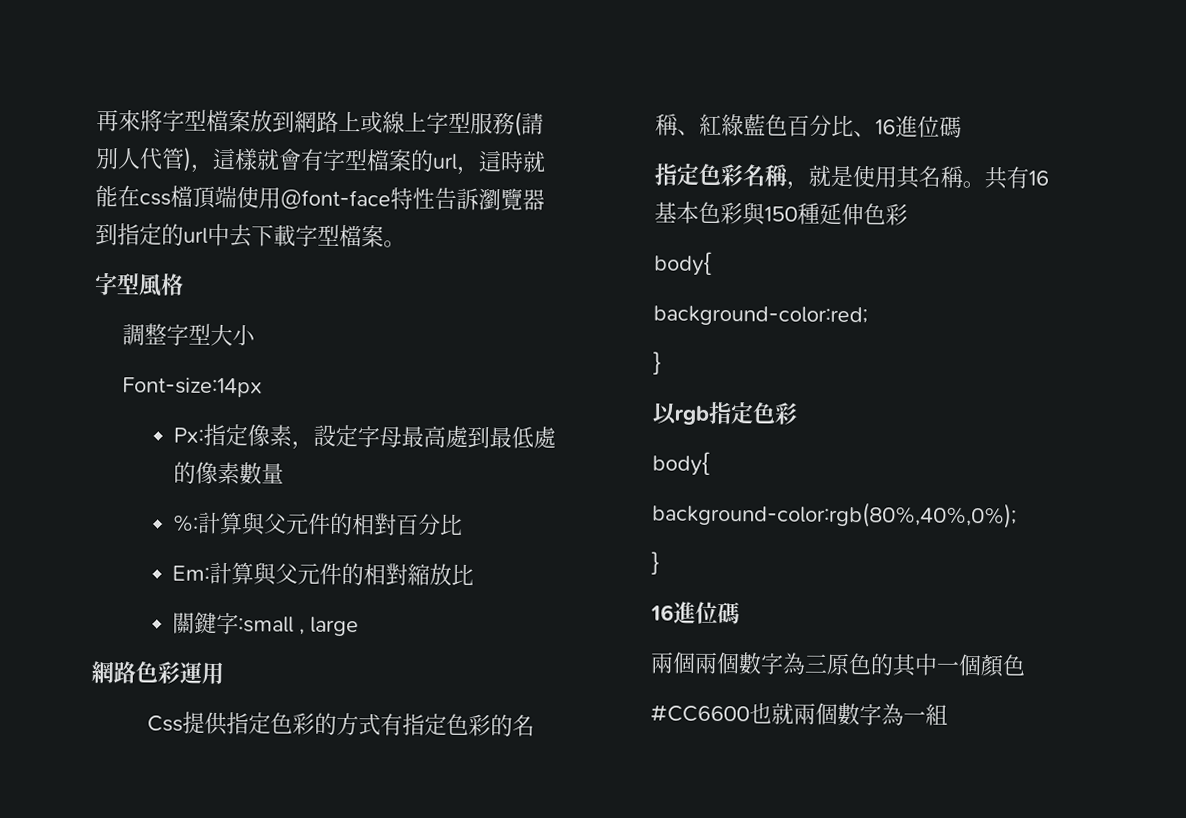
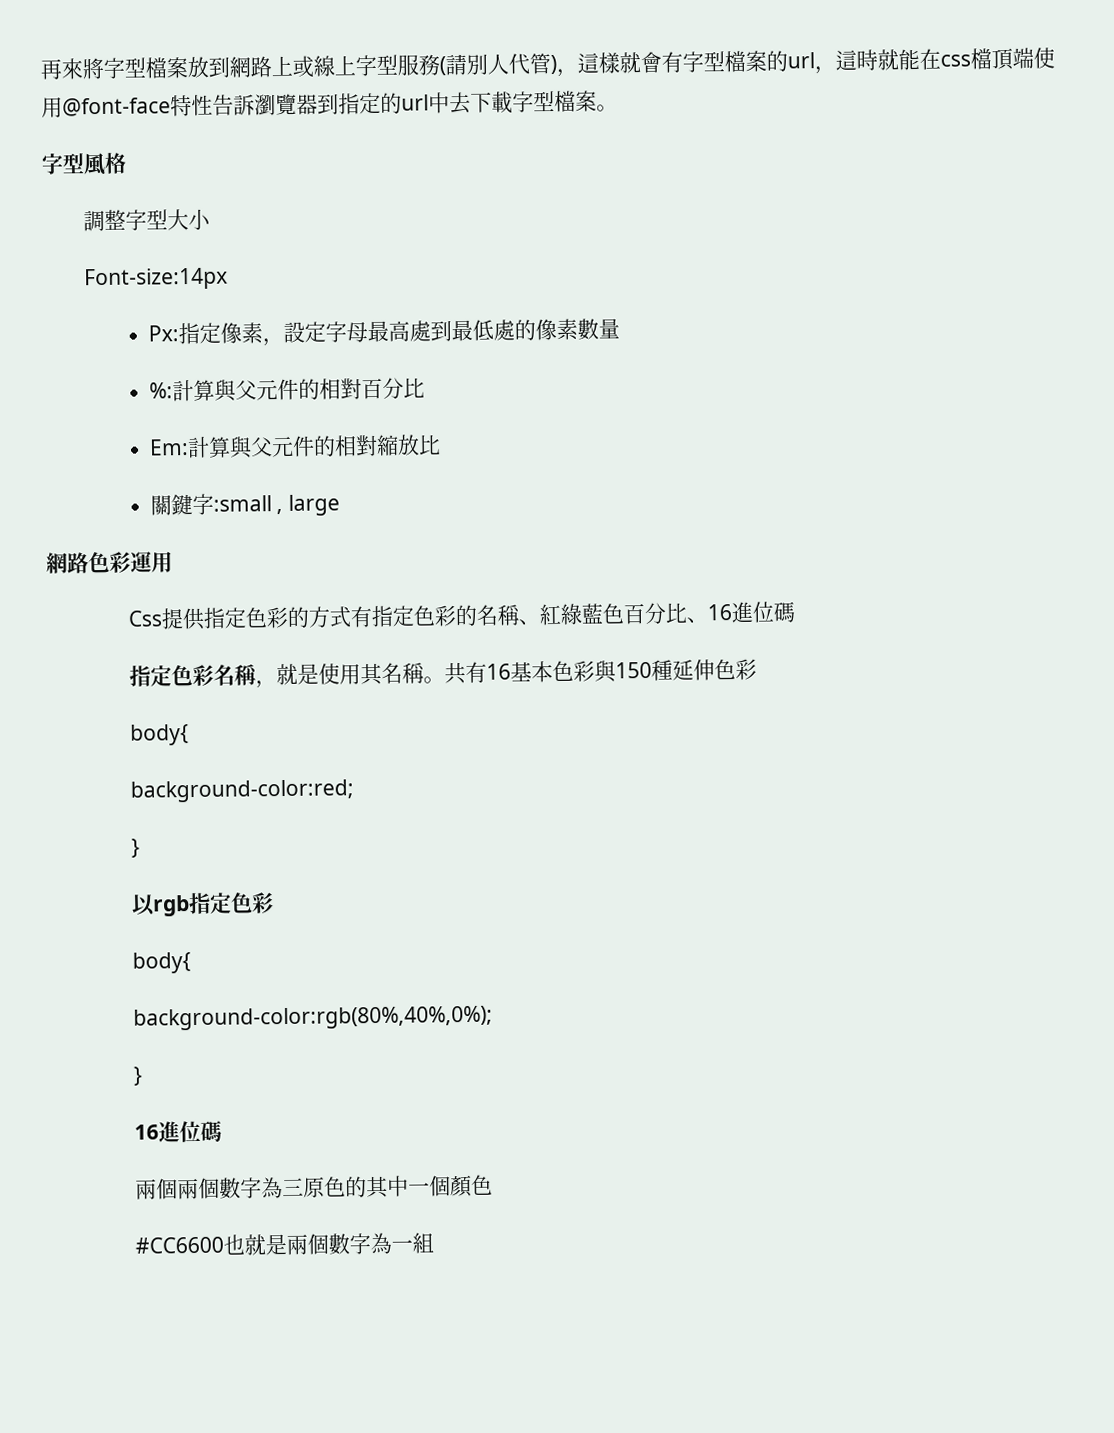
(795, 713) none -> [264,1234,287,1256] 是

